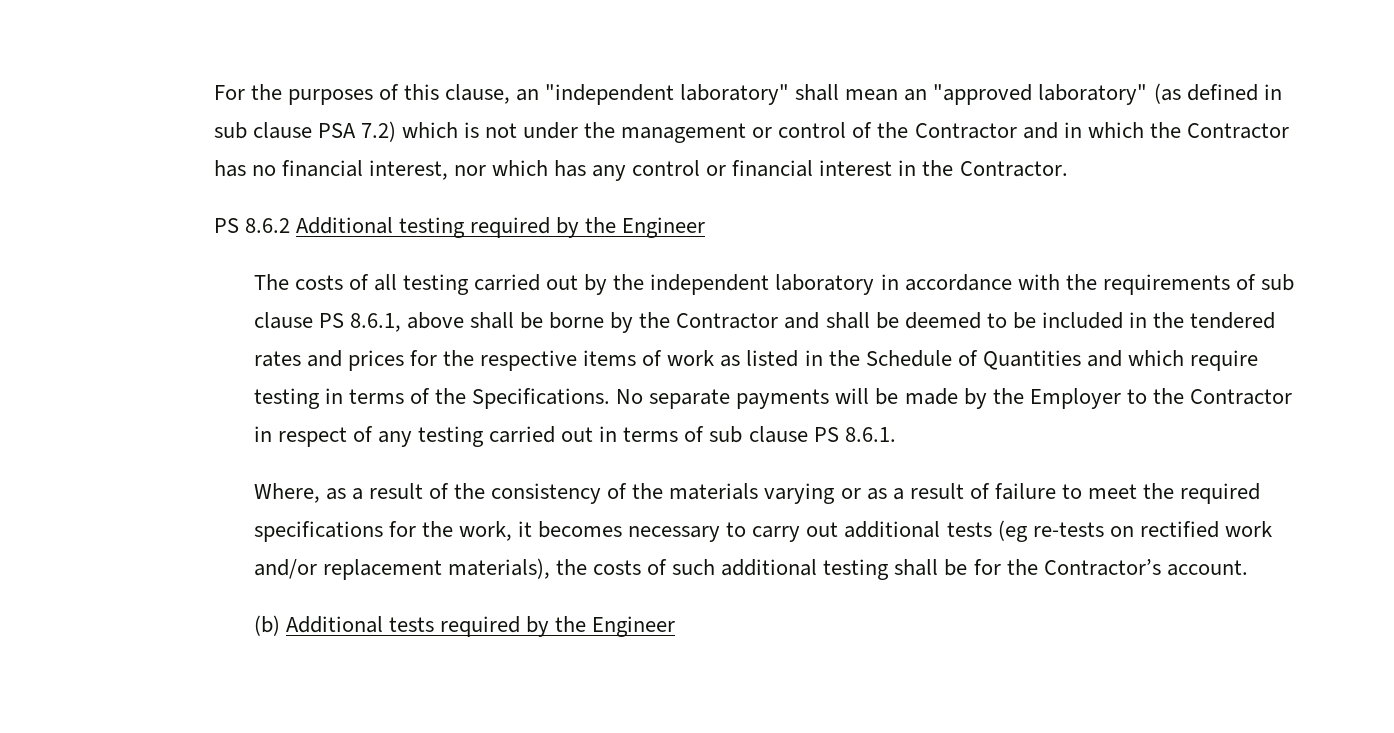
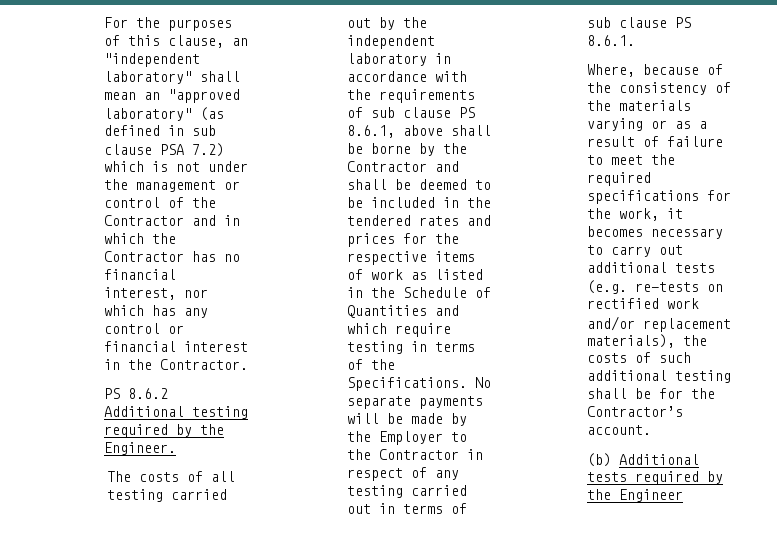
[622,217,706,238] Engineer -> [103,442,176,455] Engineer.
[325,483,423,500] as a result -> [642,64,699,75] because
[997,520,1028,542] (eg -> [586,280,627,294] (e.g.

